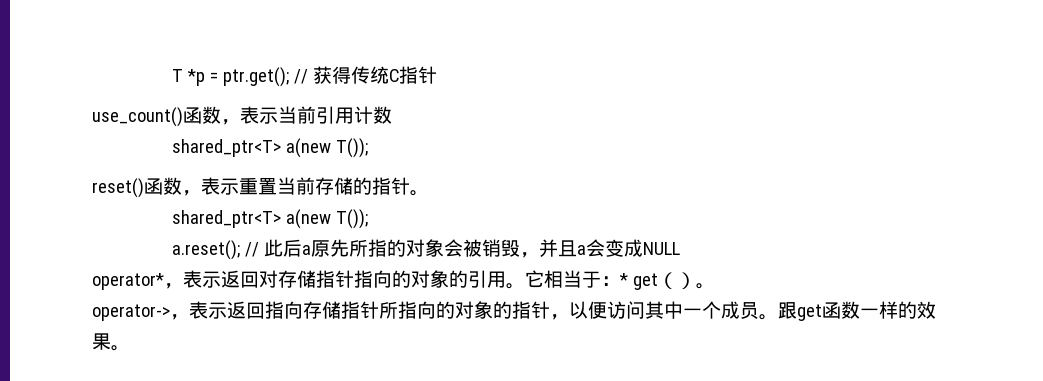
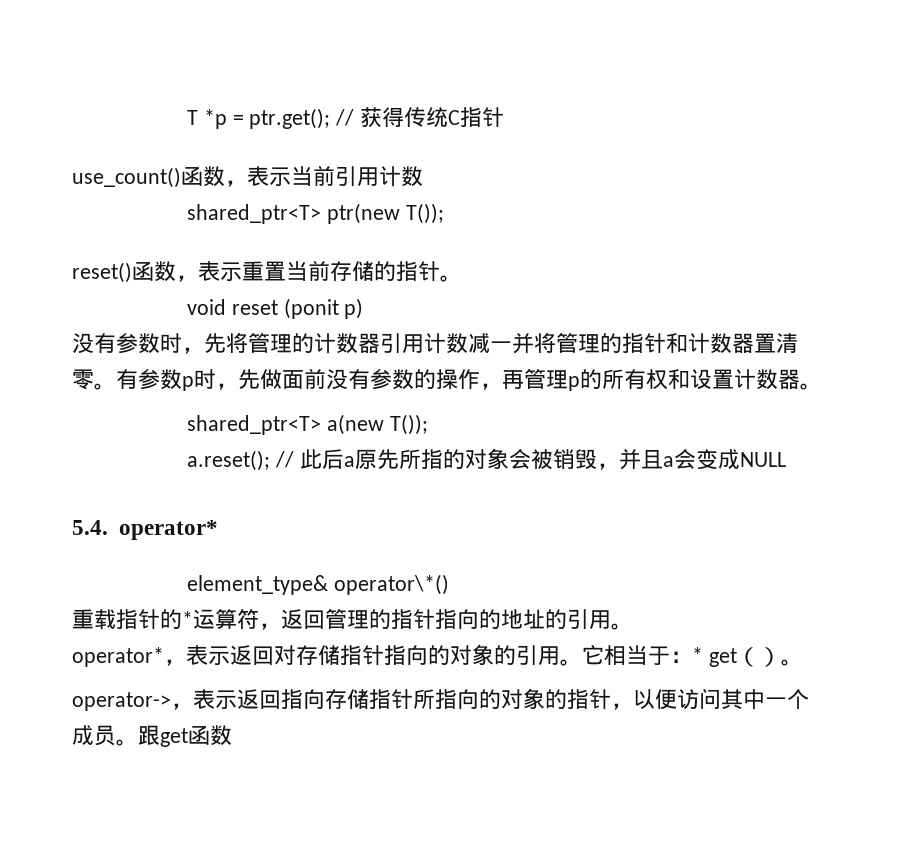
[285,138,331,158] a(new -> [326,203,400,224] ptr(new
(429, 193) none -> [187,298,364,319] [72,332,798,354] [72,368,822,391] // void reset (ponit p) // 没有参数时，先将管理的计数器引用计数减一并将管理的指针和计数器置清零。有参数p时，先做面前没有参数的操作，再管理p的所有权和设置计数器。
(680, 248) none -> [72,520,218,540] [187,574,449,595] [72,609,633,630] // 5.4. operator* // element_type& operator\*() // 重载指针的*运算符，返回管理的指针指向的地址的引用。
[860,301,936,319] [92,333,130,351] 一样的效果。 -> (232, 735) none

